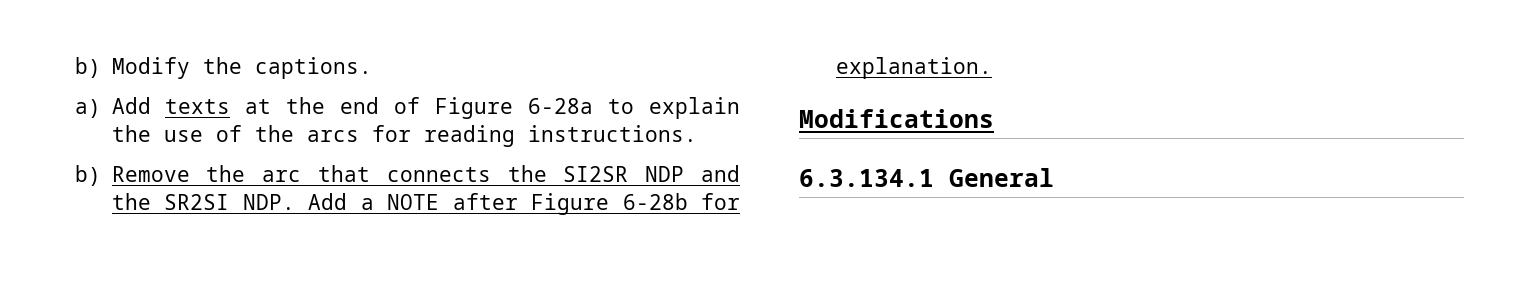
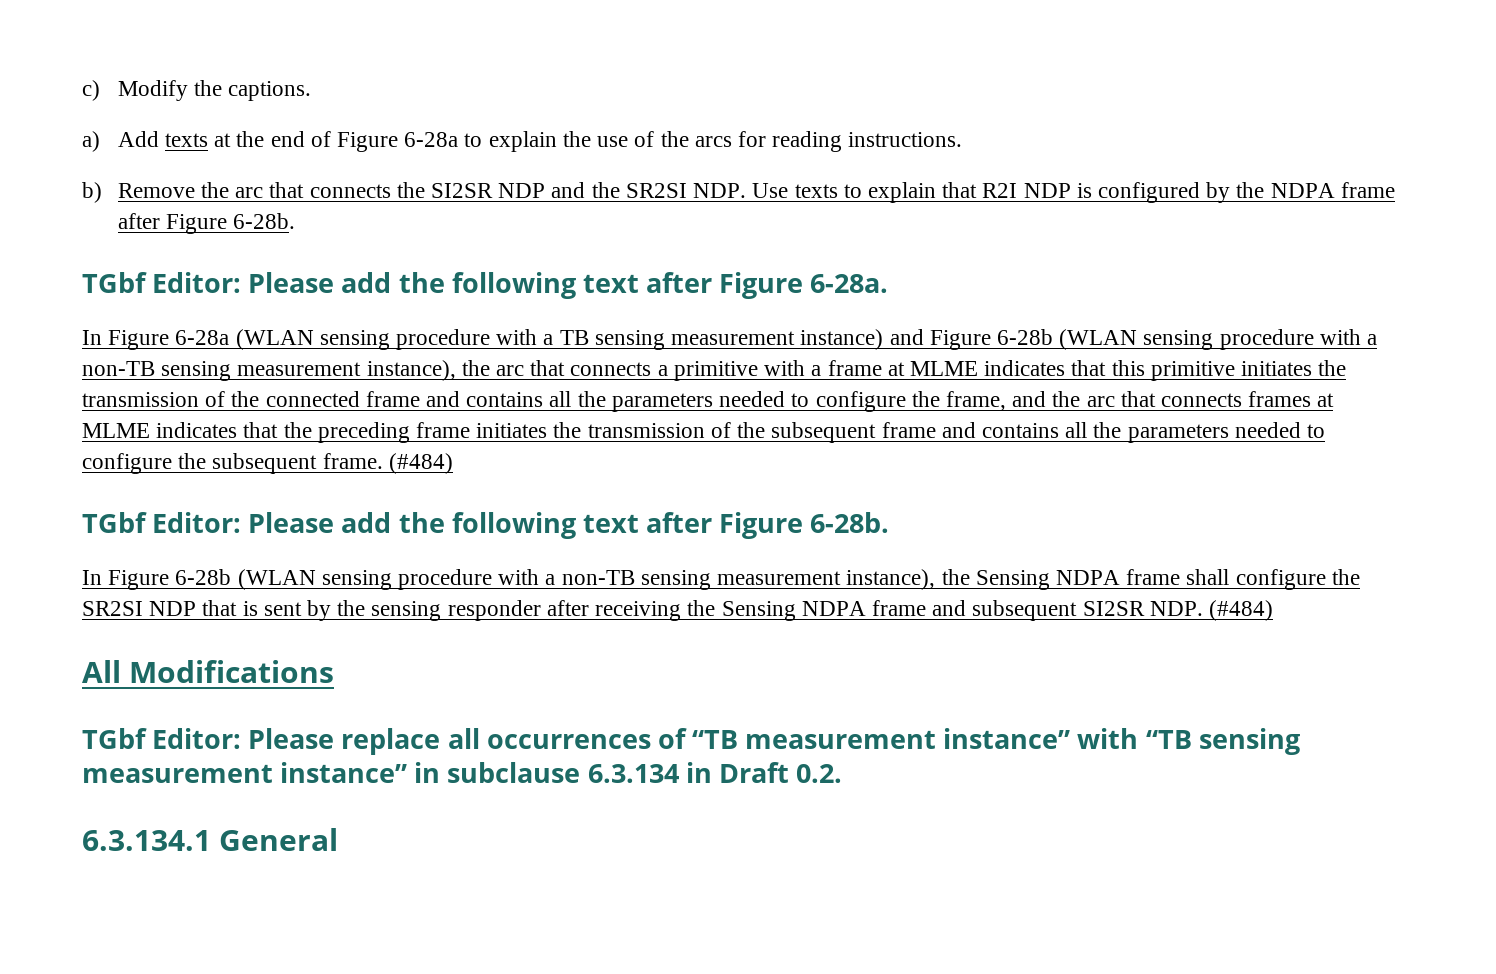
[75,57,101,78] b) -> [82,80,100,101] c)
[308,193,740,215] [835,57,992,79] [799,109,994,128] Add a NOTE after Figure 6-28b for explanation. // Modifications -> [752,182,1395,203] [117,213,296,234] [82,272,889,299] [82,329,1377,350] [82,360,1347,381] [82,391,1335,412] [82,422,1325,443] [82,453,453,474] [82,512,890,539] [82,569,1360,590] [82,600,1273,621] [82,660,334,683] [82,728,1300,755] [82,762,843,783] Use texts to explain that R2I NDP is configured by the NDPA frame after Figure 6-28b. // TGbf Editor: Please add the following text after Figure 6-28a. // In Figure 6-28a (WLAN sensing procedure with a TB sensing measurement instance) and Figure 6-28b (WLAN sensing procedure with a non-TB sensing measurement instance), the arc that connects a primitive with a frame at MLME indicates that this primitive initiates the transmission of the connected frame and contains all the parameters needed to configure the frame, and the arc that connects frames at MLME indicates that the preceding frame initiates the transmission of the subsequent frame and contains all the parameters needed to configure the subsequent frame. (#484) // TGbf Editor: Please add the following text after Figure 6-28b. // In Figure 6-28b (WLAN sensing procedure with a non-TB sensing measurement instance), the Sensing NDPA frame shall configure the SR2SI NDP that is sent by the sensing responder after receiving the Sensing NDPA frame and subsequent SI2SR NDP. (#484) // All Modifications // TGbf Editor: Please replace all occurrences of “TB measurement instance” with “TB sensing measurement instance” in subclause 6.3.134 in Draft 0.2.

